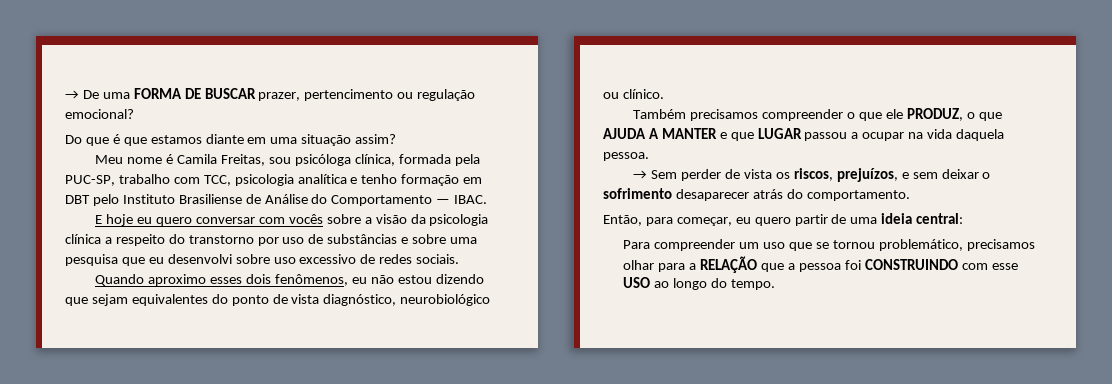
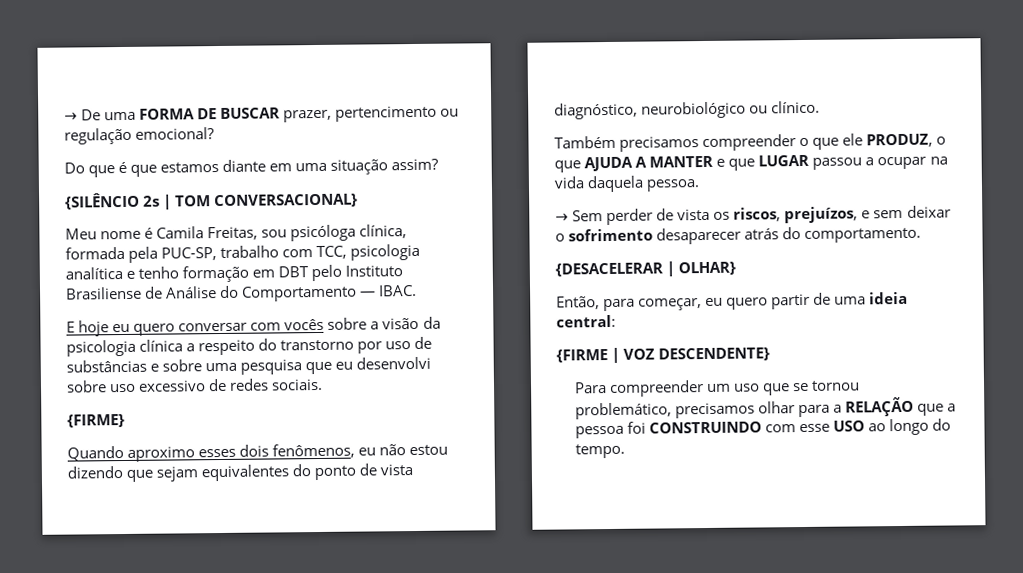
(397, 139) none -> [65,192,359,210] // {SILÊNCIO 2s | TOM CONVERSACIONAL}
(460, 259) none -> [67,413,125,428] // {FIRME}
(910, 195) none -> [555,261,737,277] // {DESACELERAR | OLHAR}
(964, 218) none -> [556,347,771,363] // {FIRME | VOZ DESCENDENTE}

